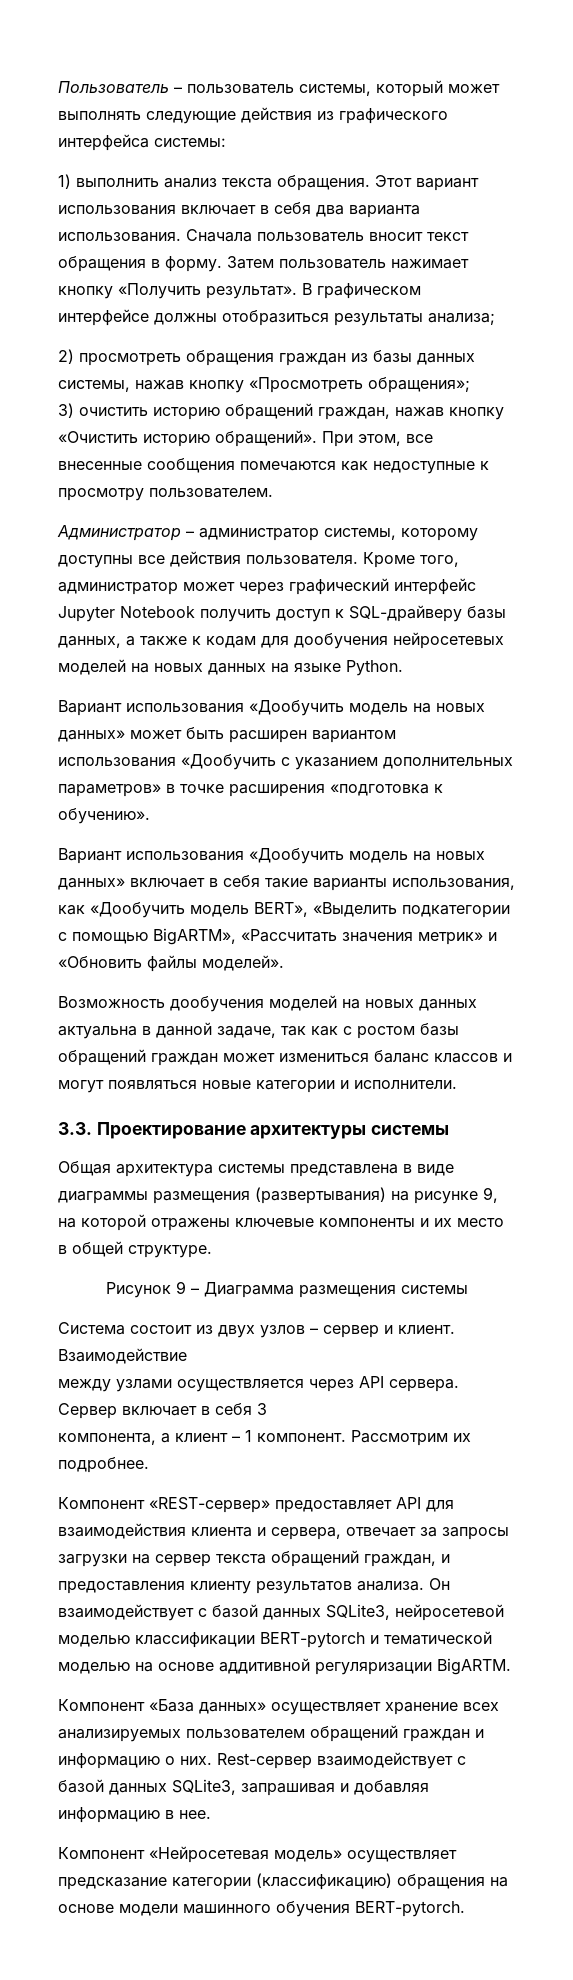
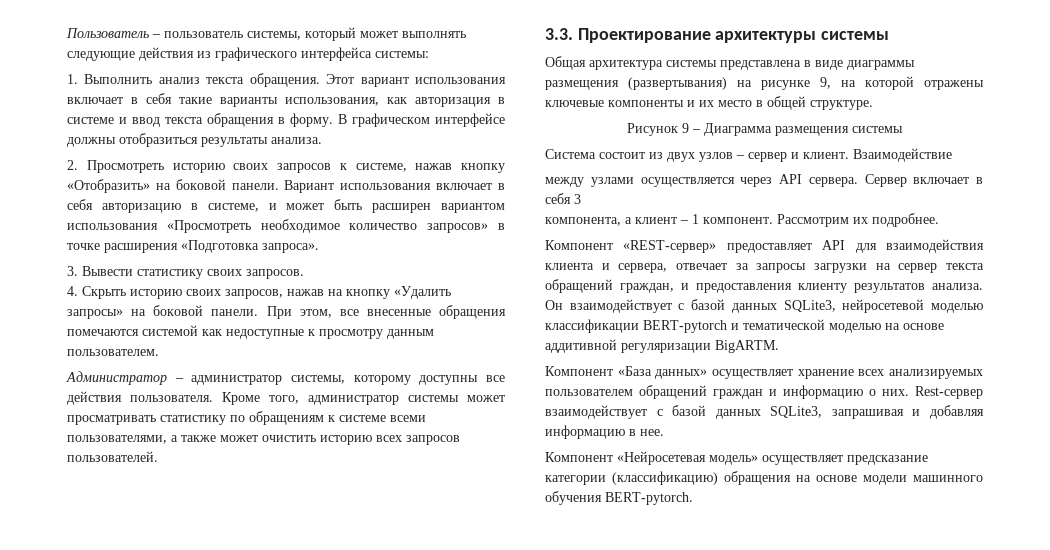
[58,174,159,189] 1) выполнить -> [67,74,153,84] 1. Выполнить
[316,205,420,218] [58,229,469,242] [58,256,469,272] [58,283,297,299] два варианта использования. Сначала пользователь вносит текст обращения в форму. Затем пользователь нажимает кнопку «Получить результат». -> [179,97,505,107] [67,113,333,127] такие варианты использования, как авторизация в системе и ввод текста обращения в форму.
[428,313,495,325] [58,349,475,366] [58,377,470,393] [58,403,504,420] [58,430,317,447] анализа; // 2) просмотреть обращения граждан из базы данных системы, нажав кнопку «Просмотреть обращения»; // 3) очистить историю обращений граждан, нажав кнопку «Очистить историю обращений». -> [271,137,322,144] [67,160,505,173] [67,179,505,193] [67,199,505,213] [67,219,506,233] [67,240,319,253] [67,266,304,279] [67,286,451,299] [67,305,259,319] анализа. // 2. Просмотреть историю своих запросов к системе, нажав кнопку «Отобразить» на боковой панели. Вариант использования включает в себя авторизацию в системе, и может быть расширен вариантом использования «Просмотреть необходимое количество запросов» в точке расширения «Подготовка запроса». // 3. Вывести статистику своих запросов. // 4. Скрыть историю своих запросов, нажав на кнопку «Удалить запросы» на боковой панели.
[147,458,336,473] сообщения помечаются -> [439,305,506,319] [67,325,198,336] обращения помечаются системой
(144, 494) none -> [387,329,434,339] данным
[183,578,476,595] [58,605,506,622] [58,632,504,649] [58,659,403,676] [58,700,485,716] [58,727,396,743] [58,754,513,770] [58,784,443,797] [58,808,150,824] [58,848,485,864] [58,875,515,891] [58,902,510,918] [58,928,497,945] [58,955,284,972] [58,995,477,1012] [58,1022,459,1039] [58,1049,512,1066] [58,1080,457,1093] может через графический интерфейс Jupyter Notebook получить доступ к SQL-драйверу базы данных, а также к кодам для дообучения нейросетевых моделей на новых данных на языке Python. // Вариант использования «Дообучить модель на новых данных» может быть расширен вариантом использования «Дообучить с указанием дополнительных параметров» в точке расширения «подготовка к обучению». // Вариант использования «Дообучить модель на новых данных» включает в себя такие варианты использования, как «Дообучить модель BERT», «Выделить подкатегории с помощью BigARTM», «Рассчитать значения метрик» и «Обновить файлы моделей». // Возможность дообучения моделей на новых данных актуальна в данной задаче, так как с ростом базы обращений граждан может измениться баланс классов и могут появляться новые категории и исполнители. -> [408,395,505,402] [67,411,426,425] [67,435,460,445] [67,451,158,462] системы может просматривать статистику по обращениям к системе всеми пользователями, а также может очистить историю всех запросов пользователей.

